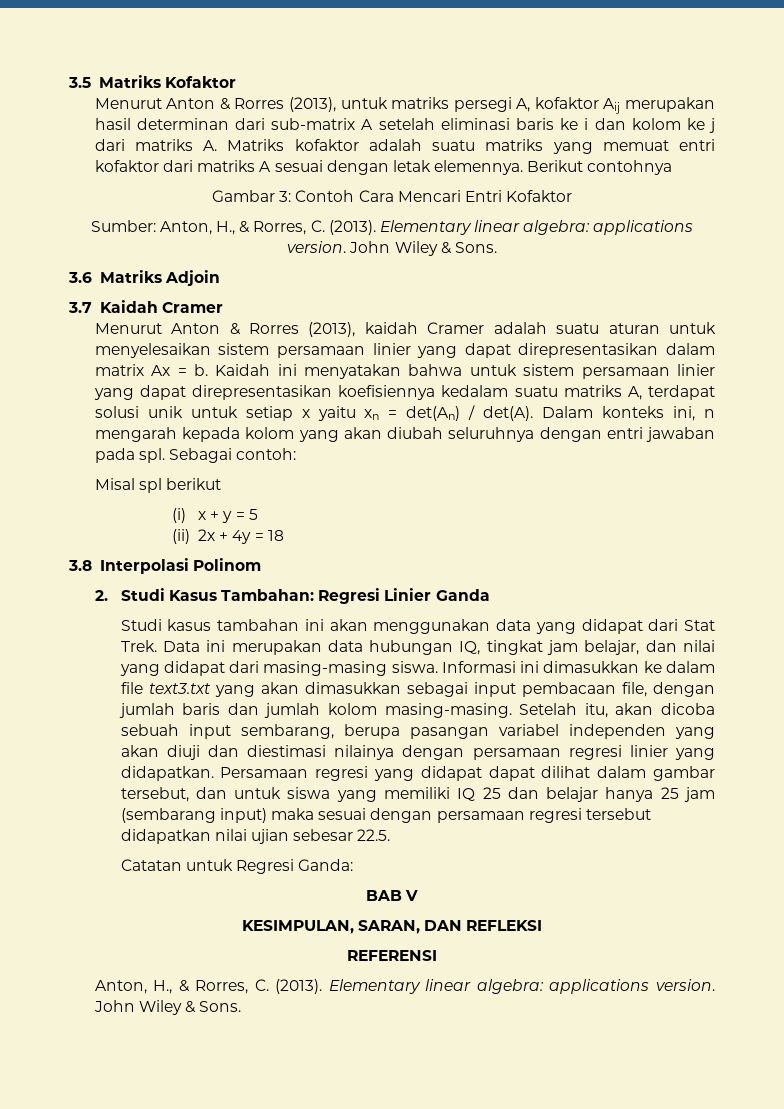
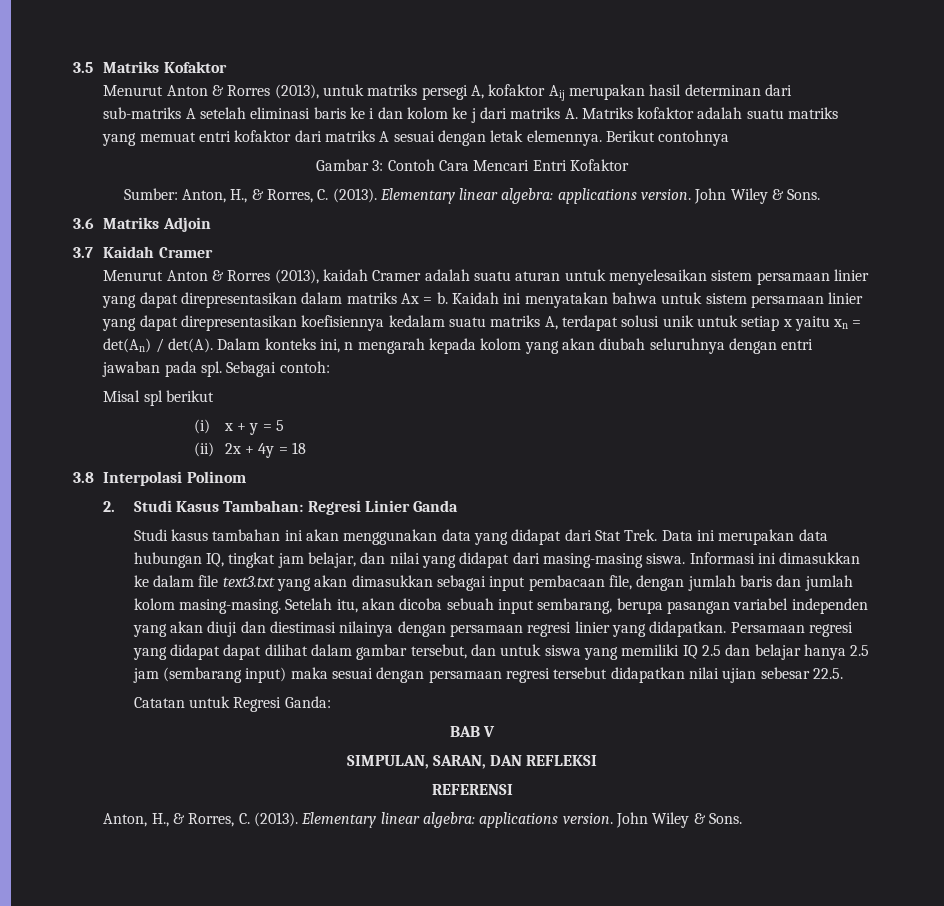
[271,118,356,130] sub-matrix -> [103,107,182,119] sub-matriks
[94,364,144,376] matrix -> [346,292,397,304] matriks
[482,787,501,799] 25 -> [701,645,721,656] 2.5
[660,787,679,799] 25 -> [850,645,870,656] 2.5
[241,920,354,934] KESIMPULAN, -> [346,755,429,769] SIMPULAN,

